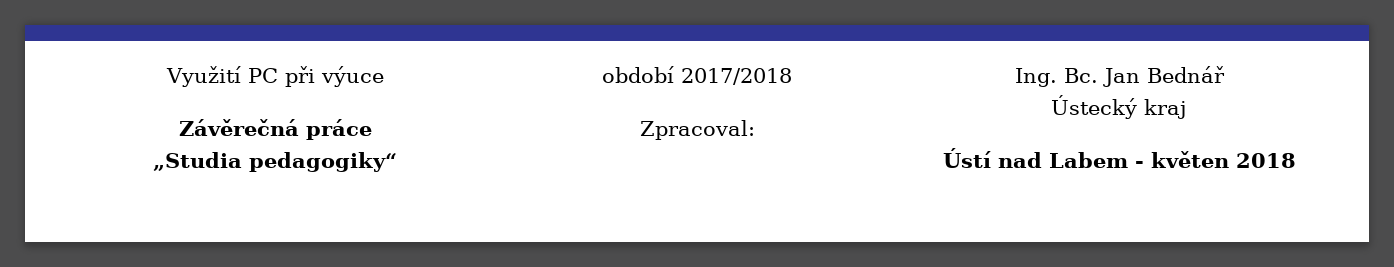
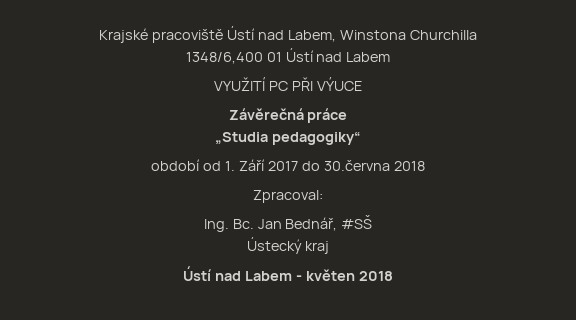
[165,66,384,87] Využití PC při výuce -> [99,26,477,43] [185,48,391,64] [214,77,362,91] Krajské pracoviště Ústí nad Labem, Winstona Churchilla 1348/6,400 01 Ústí nad Labem // VYUŽITÍ PC PŘI VÝUCE
[681,68,792,85] 2017/2018 -> [203,159,425,171] od 1. Září 2017 do 30.června 2018
[1146,66,1225,83] Bednář -> [285,215,373,231] Bednář, #SŠ

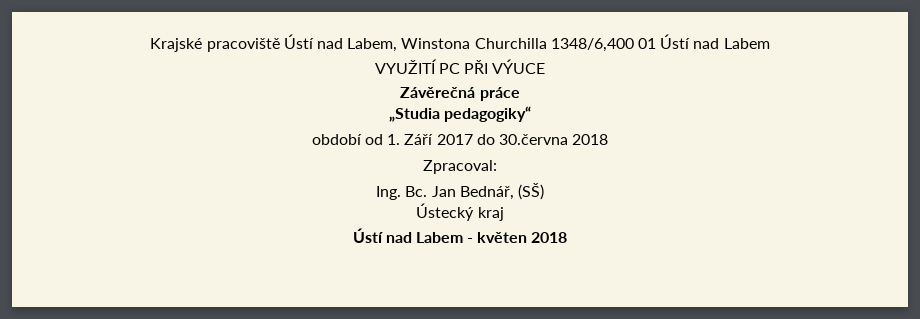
[341,215,373,229] #SŠ -> [517,183,544,200] (SŠ)

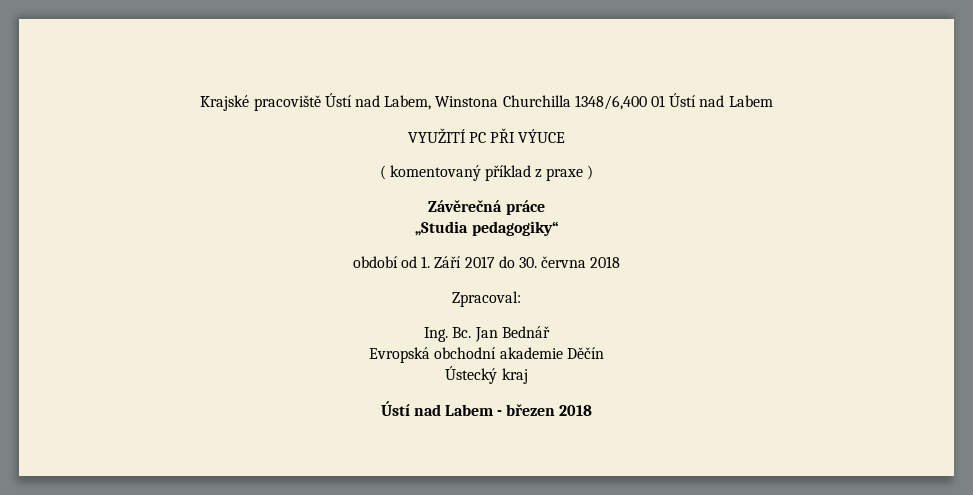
(546, 66) none -> [379,165,594,181] // ( komentovaný příklad z praxe )
[498,134,568,145] 30.června -> [518,256,587,268] 30. června
[459,183,544,200] Bednář, (SŠ) -> [501,326,550,338] [369,347,604,363] Bednář // Evropská obchodní akademie Děčín
[477,232,528,243] květen -> [506,404,556,416] březen

